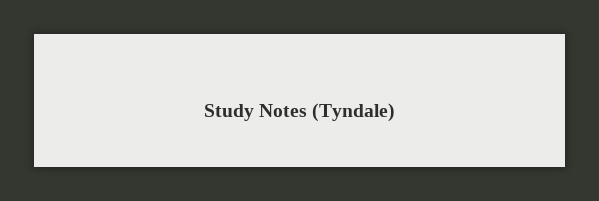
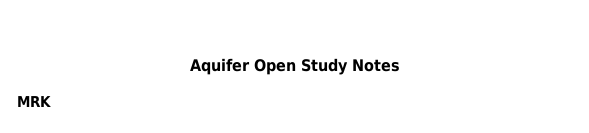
(203, 112) none -> [189,58,296,75] Aquifer Open
[312,103,396,122] (Tyndale) -> [17,96,51,107] // MRK

